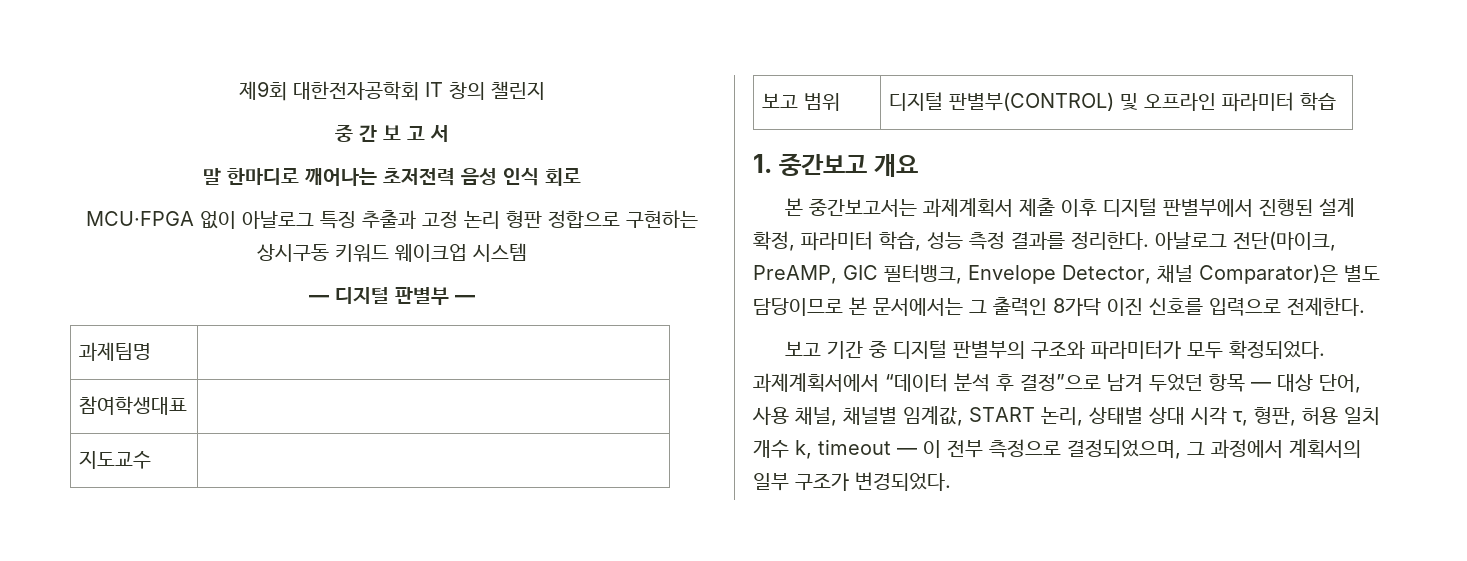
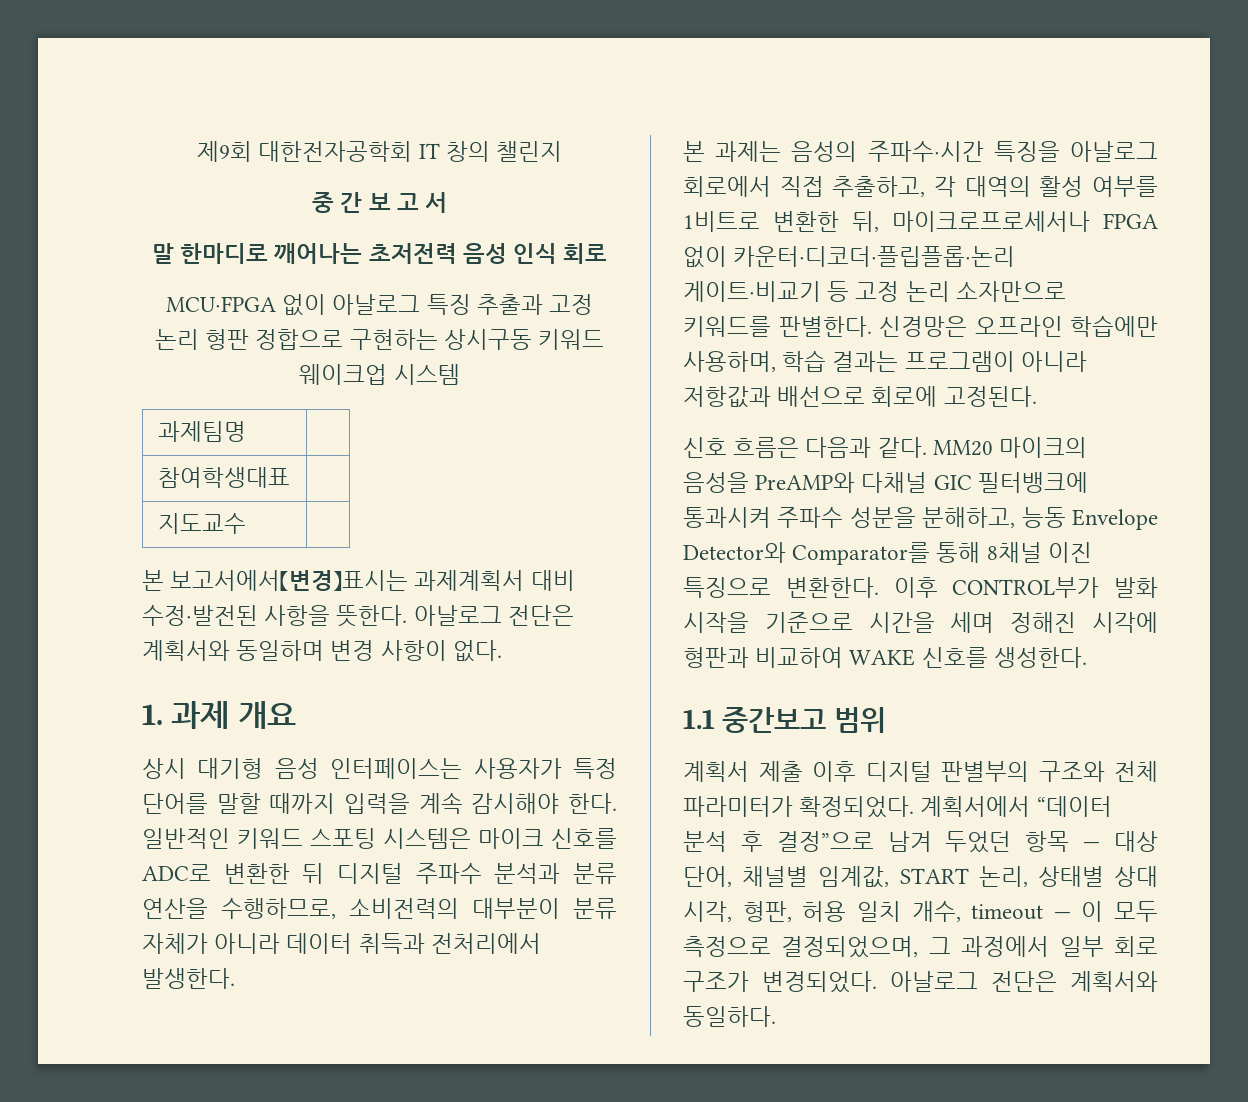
[309,287,475,305] // — 디지털 판별부 — -> (460, 374) none
[762,93,841,111] [889,92,1337,112] // 보고 범위 | 디지털 판별부(CONTROL) 및 오프라인 파라미터 학습 -> [142,570,575,591] [142,605,574,627] [142,640,502,662] // 본 보고서에서【변경】표시는 과제계획서 대비 수정·발전된 사항을 뜻한다. 아날로그 전단은 계획서와 동일하며 변경 사항이 없다.
[778,153,867,176] 중간보고 -> [171,701,230,729] 과제
[785,198,1356,217] [753,231,1336,251] [753,264,1380,284] [753,297,1365,316] [785,340,1326,360] [753,373,879,392] 본 중간보고서는 과제계획서 제출 이후 디지털 판별부에서 진행된 설계 확정, 파라미터 학습, 성능 측정 결과를 정리한다. 아날로그 전단(마이크, PreAMP, GIC 필터뱅크, Envelope Detector, 채널 Comparator)은 별도 담당이므로 본 문서에서는 그 출력인 8가닥 이진 신호를 입력으로 전제한다. // 보고 기간 중 디지털 판별부의 구조와 파라미터가 모두 확정되었다. 과제계획서에서 -> [142,758,617,779] [142,792,617,814] [142,828,617,849] [142,863,617,884] [142,898,617,919] [142,933,541,954] [142,968,235,989] [683,141,1158,162] [683,176,1158,197] [683,211,1158,232] [683,246,1016,268] [683,281,1066,302] [683,315,1158,337] [683,350,1087,372] [683,386,1037,408] [683,437,1088,458] [683,472,1088,493] [683,507,1158,530] [683,542,1092,565] [683,577,1158,598] [683,612,1158,633] [683,647,1087,668] [683,707,886,733] [683,761,1158,782] [683,796,1031,818] 상시 대기형 음성 인터페이스는 사용자가 특정 단어를 말할 때까지 입력을 계속 감시해야 한다. 일반적인 키워드 스포팅 시스템은 마이크 신호를 ADC로 변환한 뒤 디지털 주파수 분석과 분류 연산을 수행하므로, 소비전력의 대부분이 분류 자체가 아니라 데이터 취득과 전처리에서 발생한다. // 본 과제는 음성의 주파수·시간 특징을 아날로그 회로에서 직접 추출하고, 각 대역의 활성 여부를 1비트로 변환한 뒤, 마이크로프로세서나 FPGA 없이 카운터·디코더·플립플롭·논리 게이트·비교기 등 고정 논리 소자만으로 키워드를 판별한다. 신경망은 오프라인 학습에만 사용하며, 학습 결과는 프로그램이 아니라 저항값과 배선으로 회로에 고정된다. // 신호 흐름은 다음과 같다. MM20 마이크의 음성을 PreAMP와 다채널 GIC 필터뱅크에 통과시켜 주파수 성분을 분해하고, 능동 Envelope Detector와 Comparator를 통해 8채널 이진 특징으로 변환한다. 이후 CONTROL부가 발화 시작을 기준으로 시간을 세며 정해진 시각에 형판과 비교하여 WAKE 신호를 생성한다. // 1.1 중간보고 범위 // 계획서 제출 이후 디지털 판별부의 구조와 전체 파라미터가 확정되었다. 계획서에서
[752,406,837,426] 사용 채널, -> (732, 876) none
[1191,407,1248,426] 시각 τ, -> [683,901,732,922] 시각,
[753,440,812,459] 개수 k, -> [911,901,961,922] 개수,
[947,440,983,458] 전부 -> [1114,901,1158,922] 모두
[1289,439,1361,458] [753,472,951,491] 계획서의 일부 구조가 변경되었다. -> [1059,936,1158,957] [683,971,1158,993] [683,1006,776,1027] 일부 회로 구조가 변경되었다. 아날로그 전단은 계획서와 동일하다.

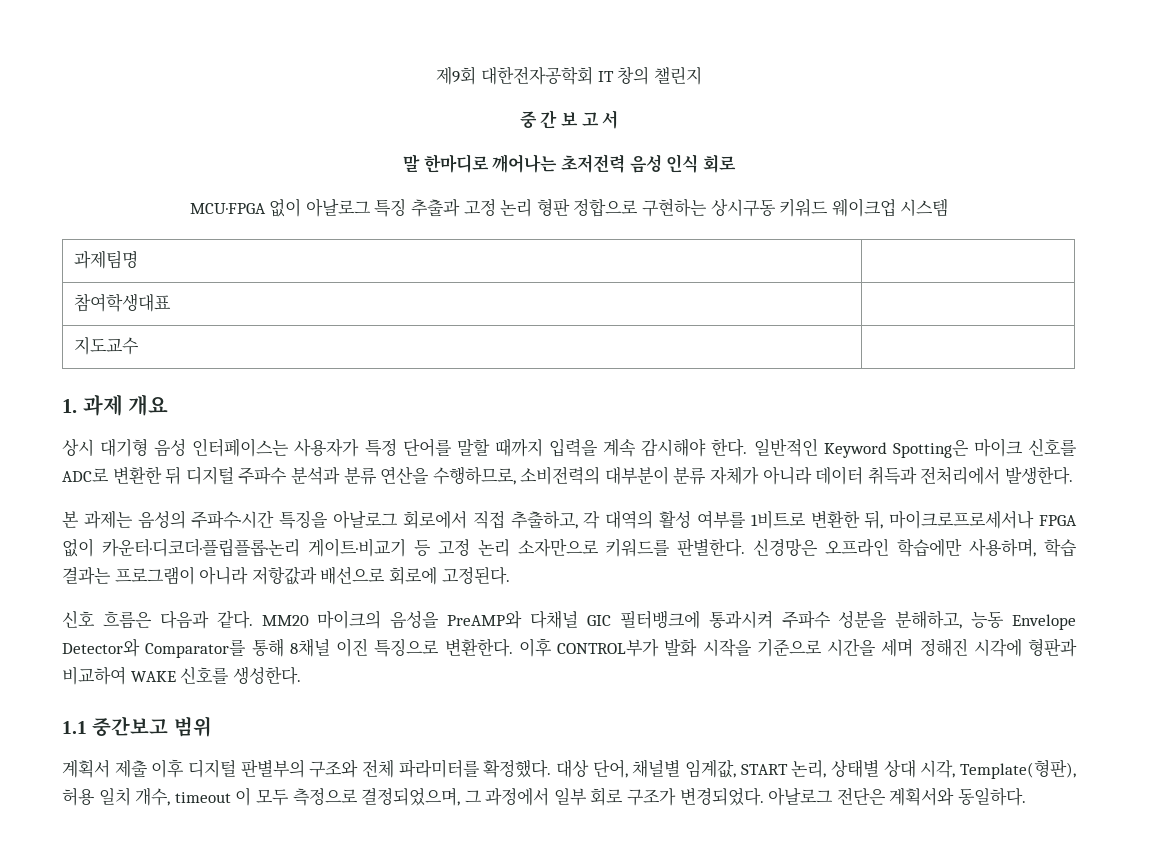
[142,570,575,591] [142,605,574,627] [142,640,502,662] // 본 보고서에서【변경】표시는 과제계획서 대비 수정·발전된 사항을 뜻한다. 아날로그 전단은 계획서와 동일하며 변경 사항이 없다. -> (139, 346) none
[237,828,471,849] 키워드 스포팅 시스템은 -> [823,440,969,458] Keyword Spotting은
[683,796,1112,818] [683,831,1101,853] 파라미터가 확정되었다. 계획서에서 “데이터 분석 후 결정”으로 남겨 두었던 항목 — -> [398,759,552,778] 파라미터를 확정했다.
[742,901,792,922] 형판, -> [959,759,1076,779] Template(형판),
[1053,912,1071,919] — -> (231, 797) none

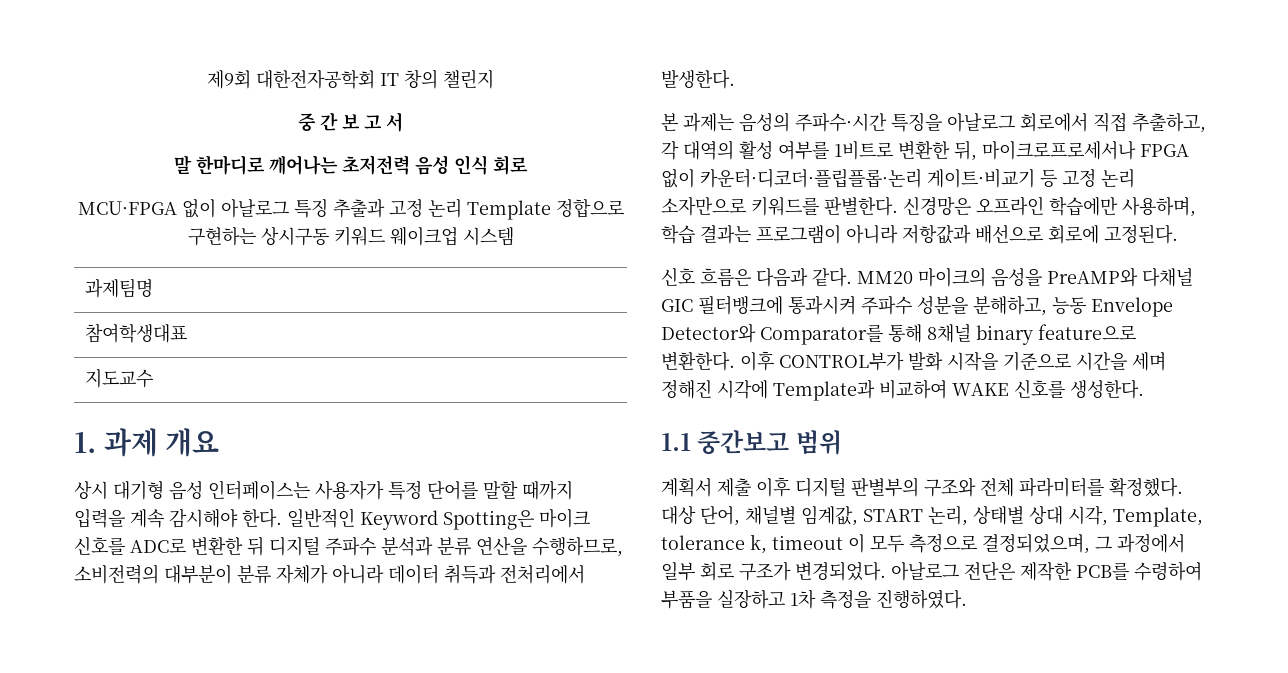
[536,198,570,216] 형판 -> [466,200,551,220] Template
[336,638,440,657] 이진 특징으로 -> [976,324,1136,345] binary feature으로
[1028,638,1077,657] 형판과 -> [773,380,875,401] Template과
[959,759,1076,779] [62,787,171,806] Template(형판), 허용 일치 개수, -> [1113,507,1203,527] [661,534,767,554] Template, tolerance k,
[889,787,1027,806] 계획서와 동일하다. -> [1020,562,1202,581] [661,589,967,609] 제작한 PCB를 수령하여 부품을 실장하고 1차 측정을 진행하였다.

